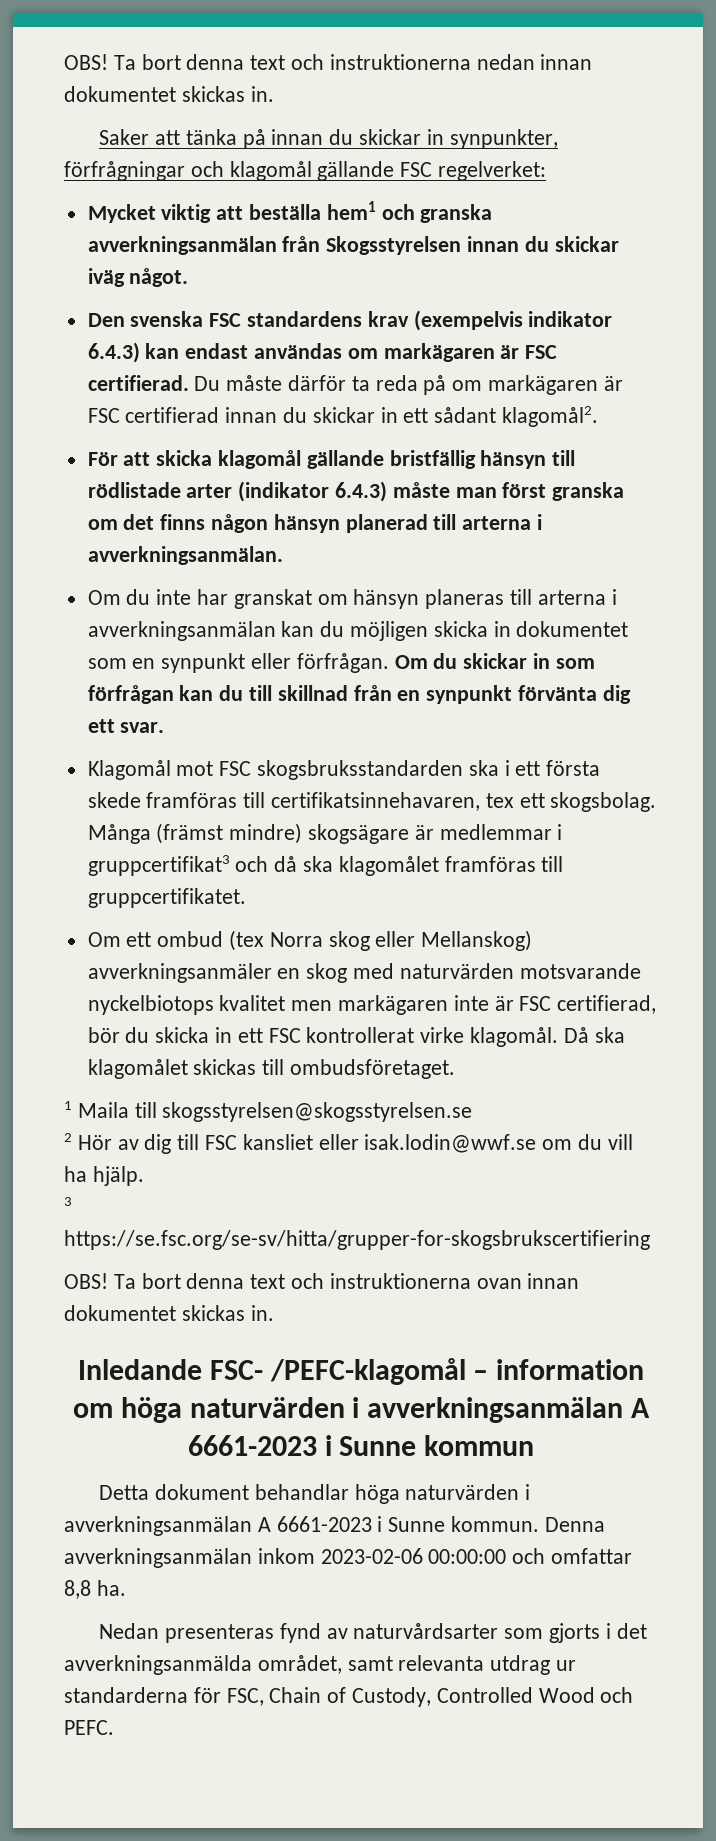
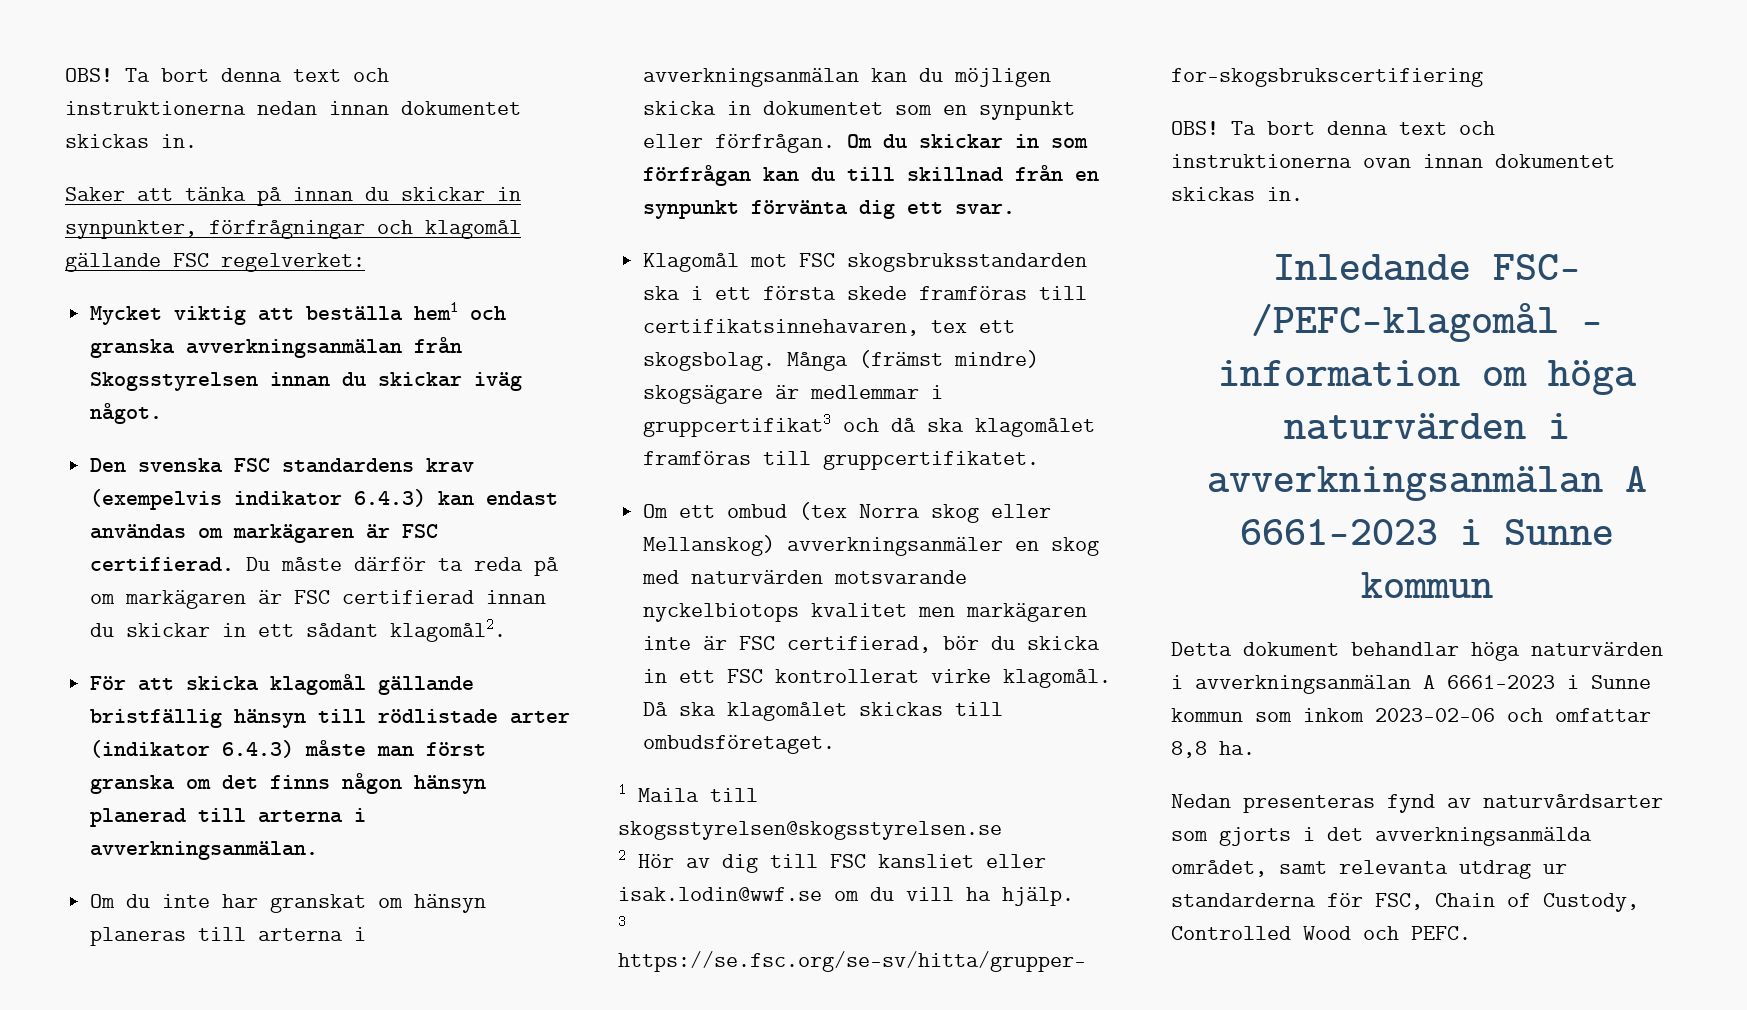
[451,1516,605,1532] [64,1548,252,1568] kommun. Denna avverkningsanmälan -> [1171,708,1292,722] kommun som
[428,1549,507,1564] 00:00:00 -> (1495, 715) none

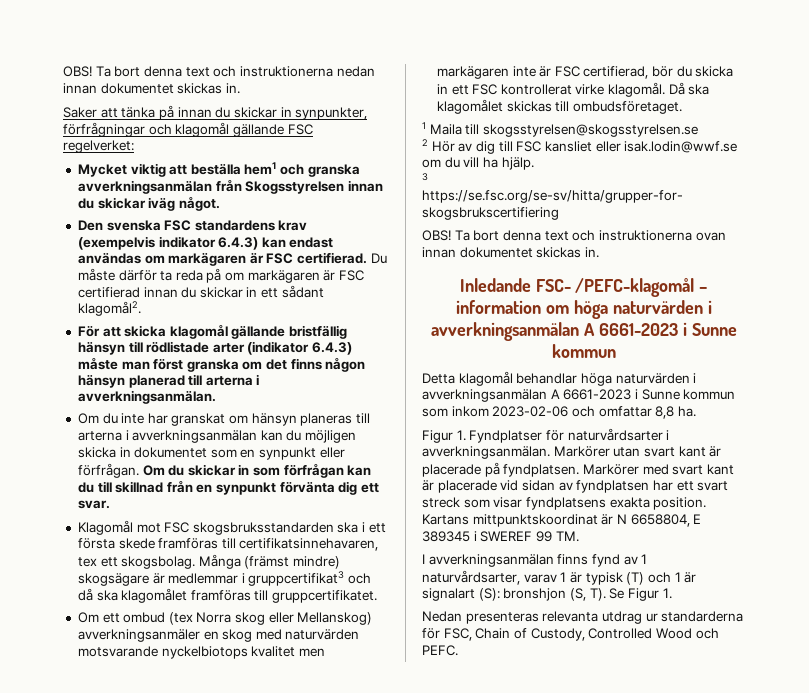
[1243,642,1339,656] dokument -> [458,371,513,386] klagomål
[1171,794,1663,813] [1171,827,1592,846] [1171,860,1327,877] Nedan presenteras fynd av naturvårdsarter som gjorts i det avverkningsanmälda området, samt -> [422,428,670,443] [422,446,722,459] [422,462,734,477] [422,480,729,493] [422,497,707,510] [422,514,702,527] [422,531,579,542] [422,554,648,567] [422,570,697,585] [422,588,672,601] [422,611,539,624] Figur 1. Fyndplatser för naturvårdsarter i avverkningsanmälan. Markörer utan svart kant är placerade på fyndplatsen. Markörer med svart kant är placerade vid sidan av fyndplatsen har ett svart streck som visar fyndplatsens exakta position. Kartans mittpunktskoordinat är N 6658804, E 389345 i SWEREF 99 TM. // I avverkningsanmälan finns fynd av 1 naturvårdsarter, varav 1 är typisk (T) och 1 är signalart (S): bronshjon (S, T). Se Figur 1. // Nedan presenteras

